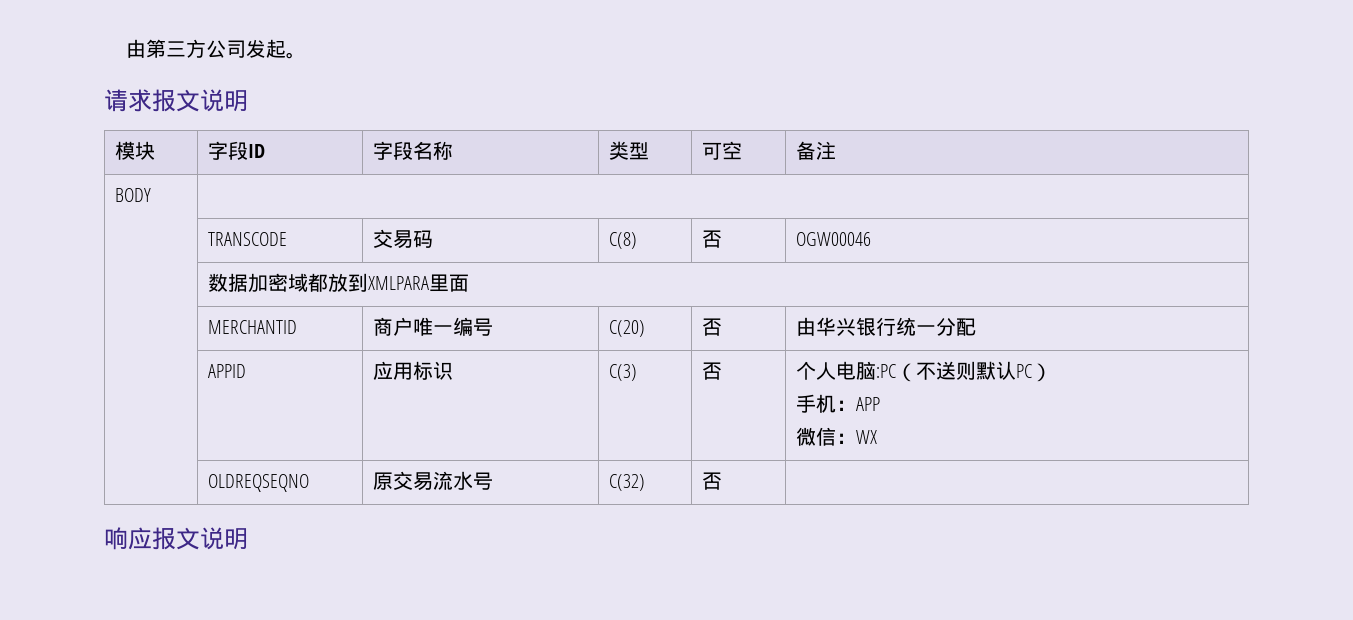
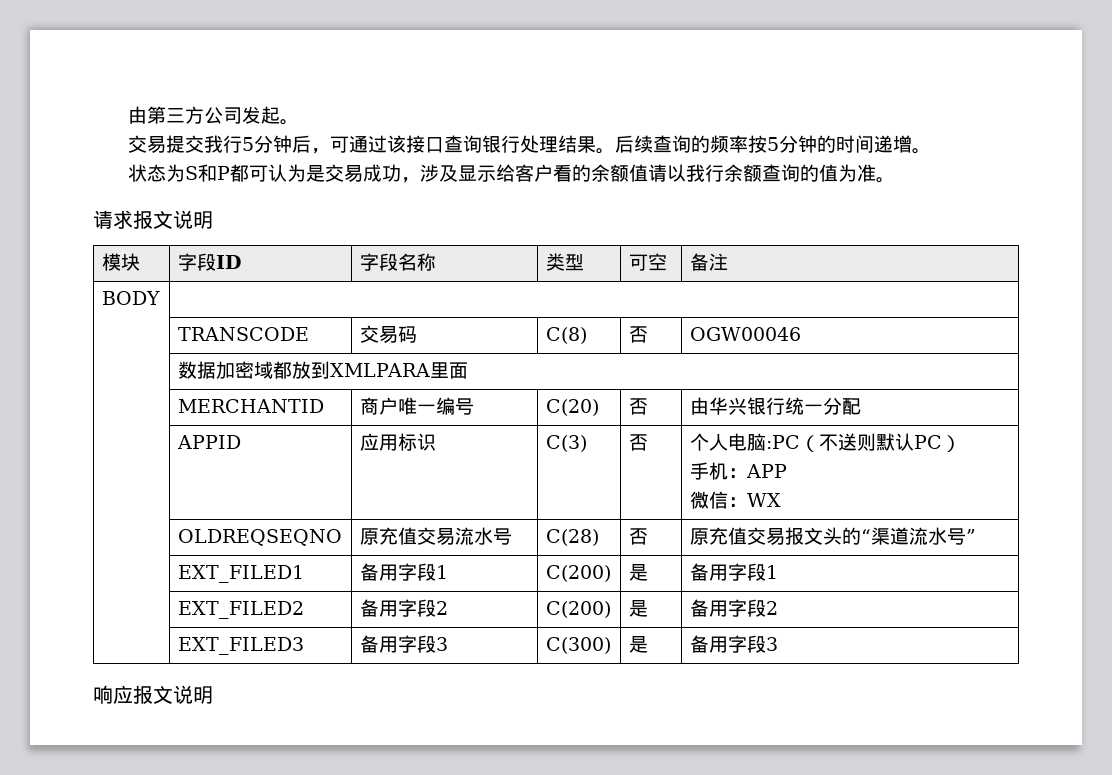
(307, 55) none -> [128,135,932,154] [128,164,896,183] // 交易提交我行5分钟后，可通过该接口查询银行处理结果。后续查询的频率按5分钟的时间递增。 // 状态为S和P都可认为是交易成功，涉及显示给客户看的余额值请以我行余额查询的值为准。
(394, 481) none -> [378,527,417,545] 充值
[609,474,646,491] [702,472,723,490] C(32) | 否 | -> [545,529,599,546] [628,528,648,545] [689,527,976,545] [177,565,304,583] [359,563,448,581] [545,565,611,582] [628,564,648,581] [689,563,778,581] [177,601,304,619] [359,599,448,617] [545,601,611,618] [628,600,648,617] [689,599,778,617] [177,637,304,655] [359,635,448,653] [545,637,611,654] [628,636,648,653] [689,635,778,653] C(28) | 否 | 原充值交易报文头的“渠道流水号” // | EXT_FILED1 | 备用字段1 | C(200) | 是 | 备用字段1 // | EXT_FILED2 | 备用字段2 | C(200) | 是 | 备用字段2 // | EXT_FILED3 | 备用字段3 | C(300) | 是 | 备用字段3

